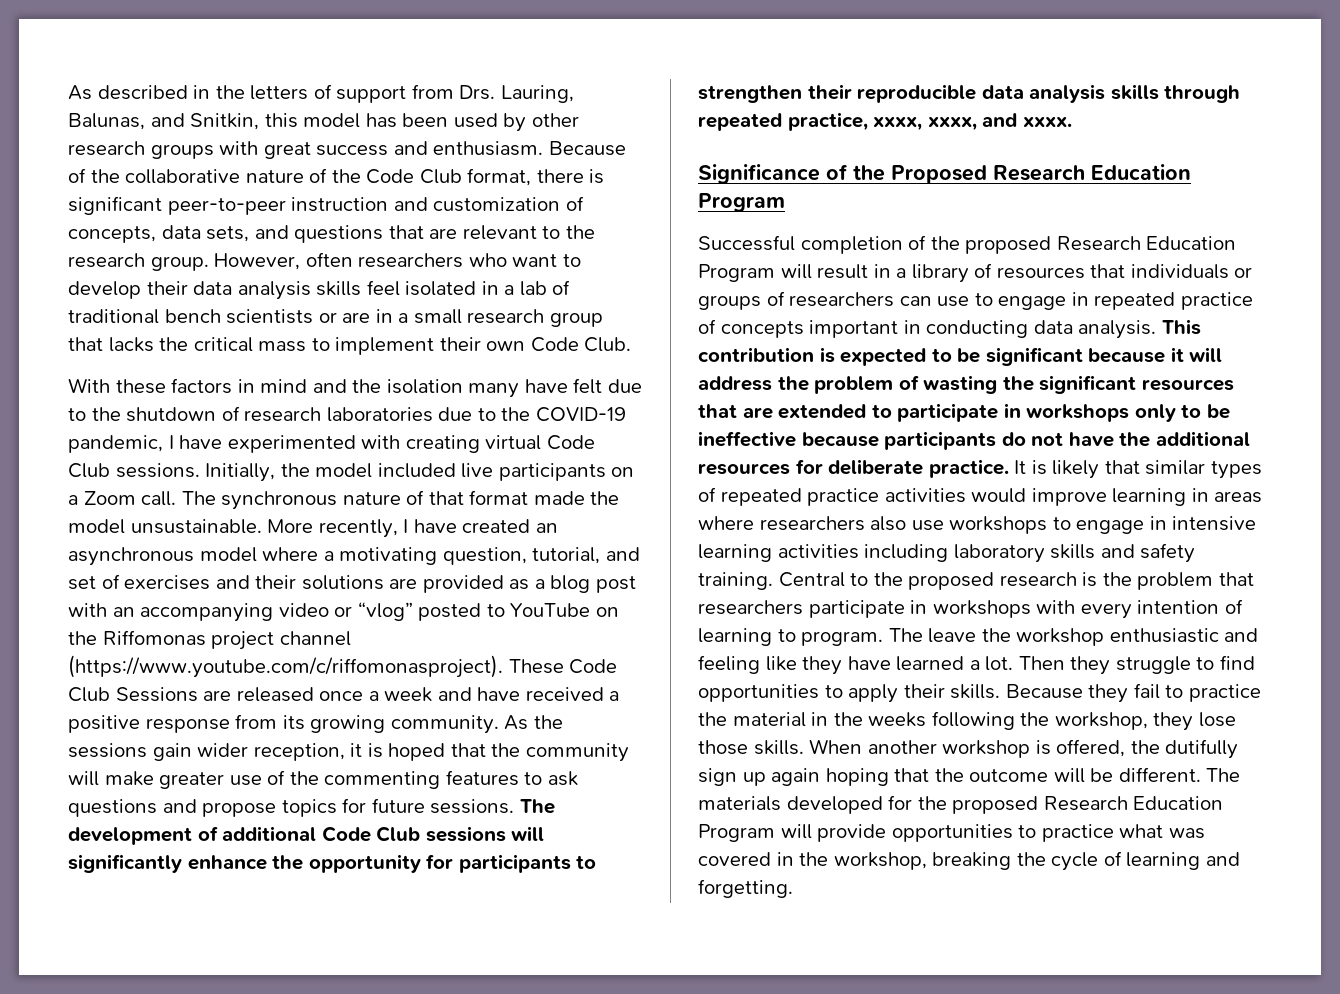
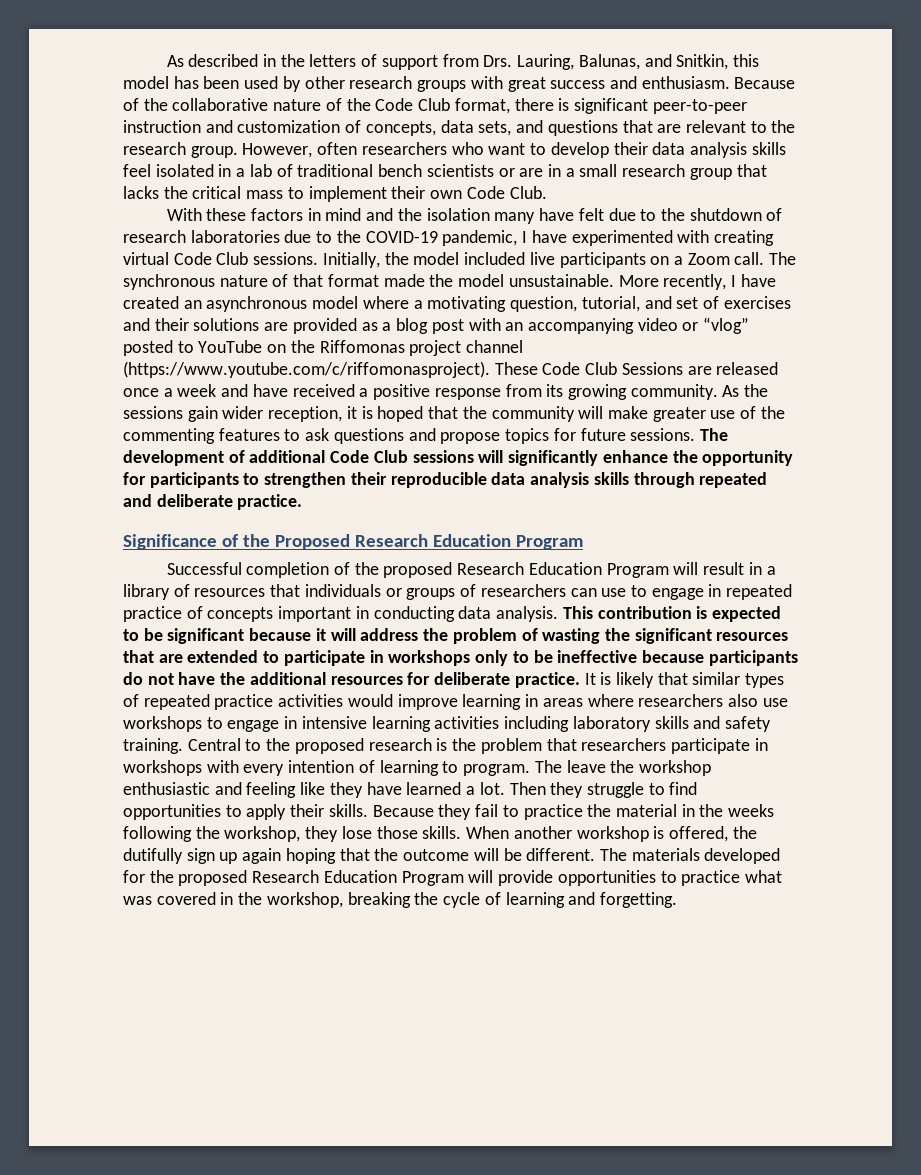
[787,112,1072,131] practice, xxxx, xxxx, and xxxx. -> [123,494,303,510] and deliberate practice.

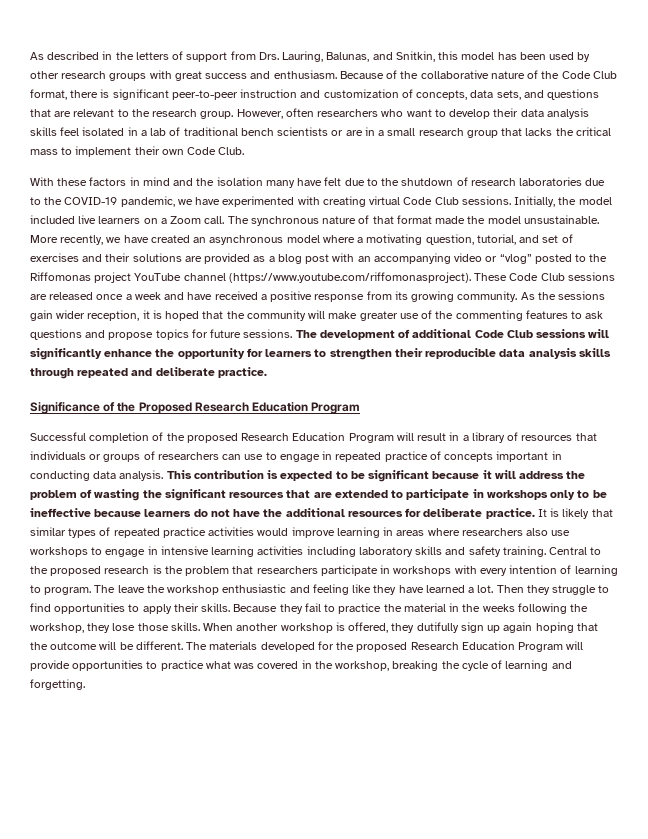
[522,231,528,243] I -> [177,199,193,205] we
[559,252,646,268] participants -> [98,216,141,224] learners
[730,275,736,287] I -> [106,237,122,243] we
[198,340,287,353] YouTube on -> (587, 258) none
[466,340,524,353] [123,361,490,378] channel (https://www.youtube.com/c/riffomonasproject). -> [134,272,471,283] YouTube channel (https://www.youtube.com/riffomonasproject).
[621,362,683,375] Sessions -> [567,272,615,281] sessions
[149,472,239,488] participants -> [265,349,313,357] learners
[708,650,798,666] participants -> [144,509,192,517] learners
[732,826,757,839] the -> [391,623,415,633] they

